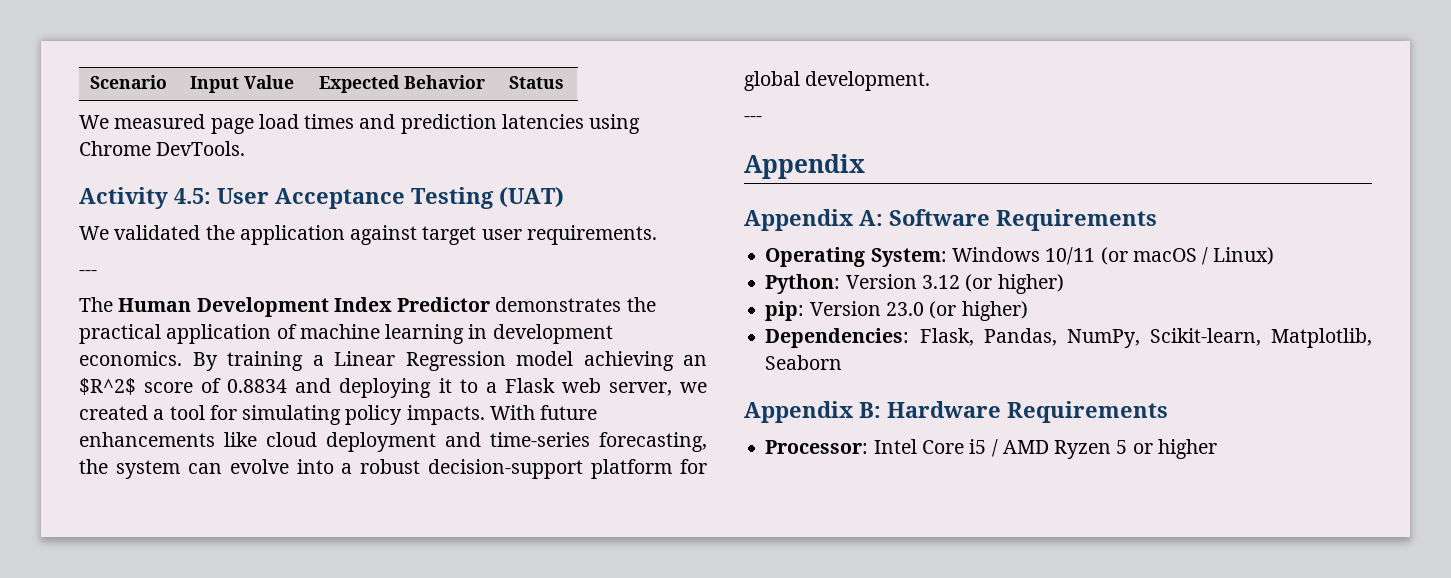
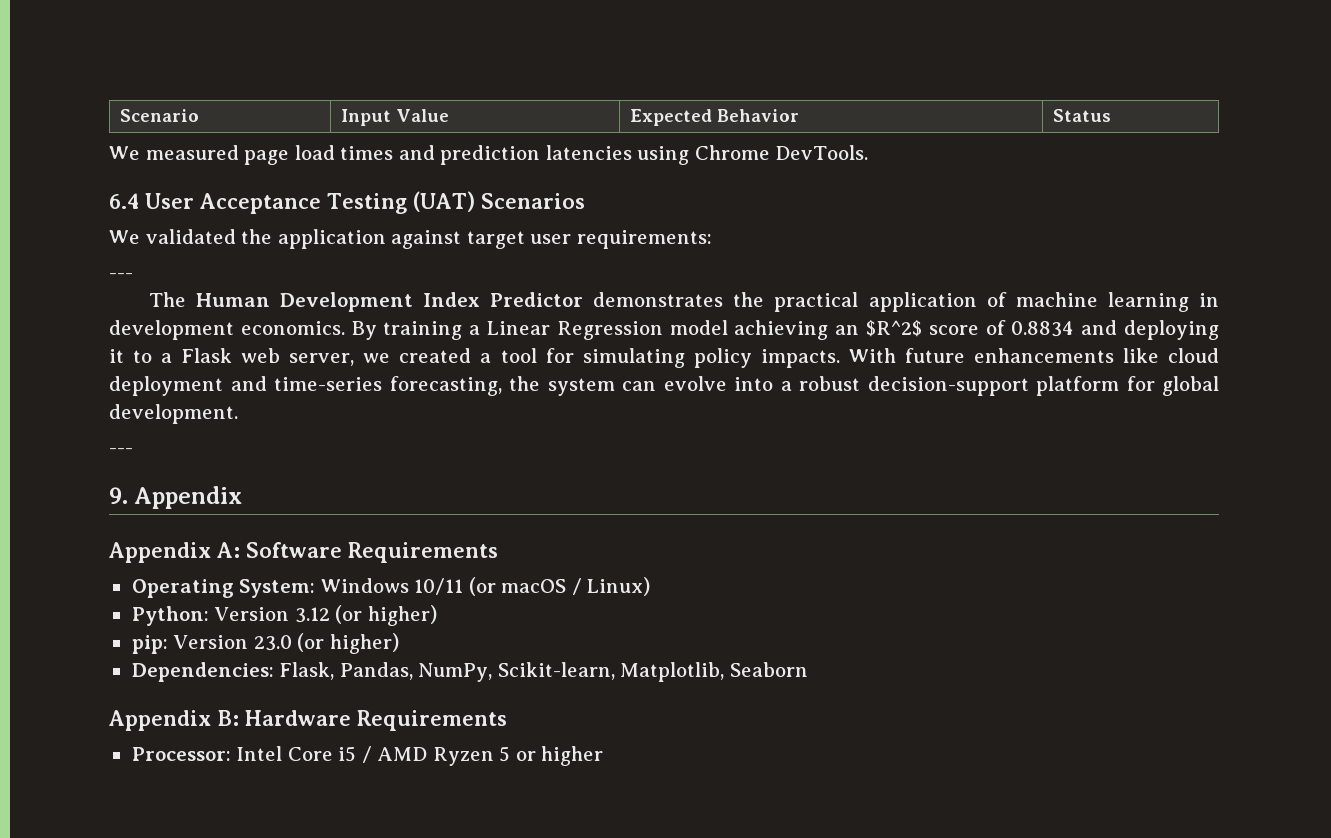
[79,187,211,209] Activity 4.5: -> [109,193,139,209] 6.4
(564, 197) none -> [480,193,585,209] Scenarios
[526,225,657,245] requirements. -> [576,230,712,249] requirements:
(762, 119) none -> [109,487,128,504] 9.

